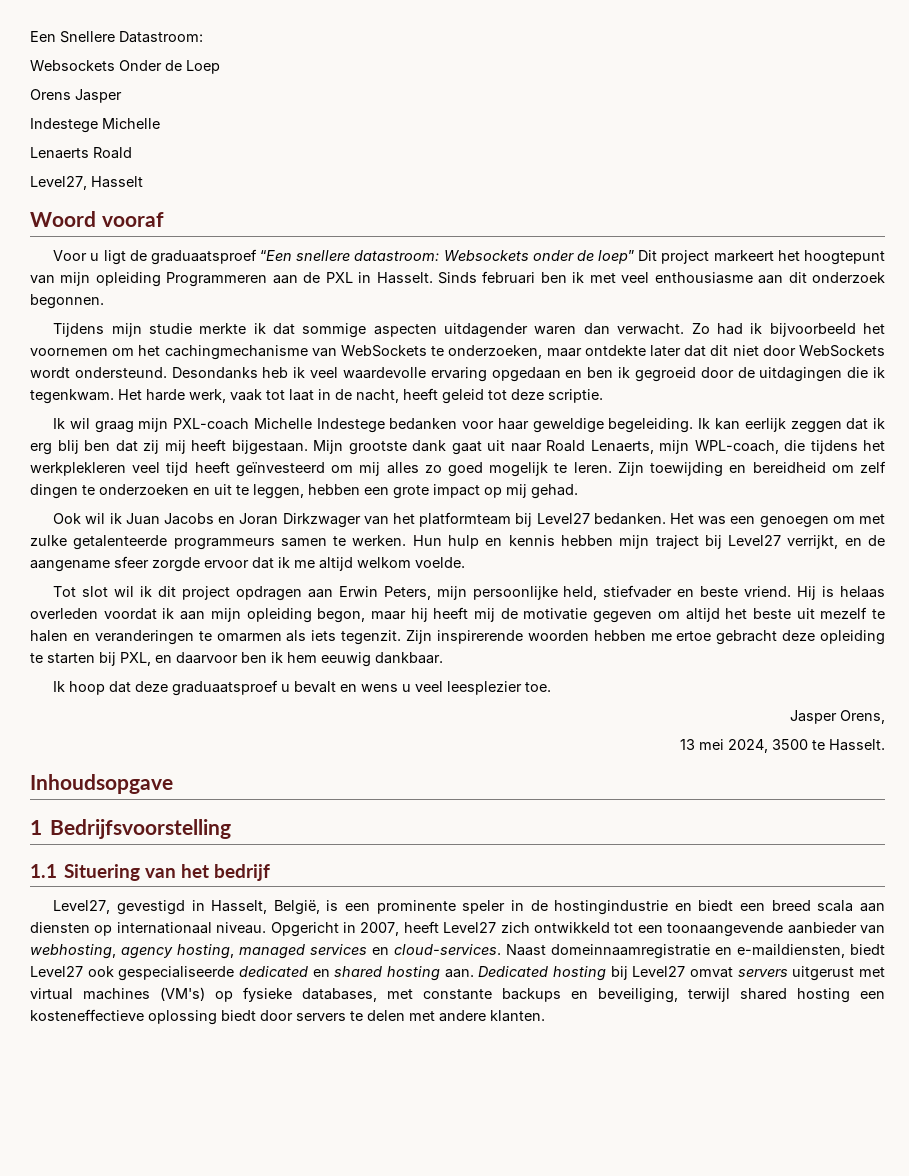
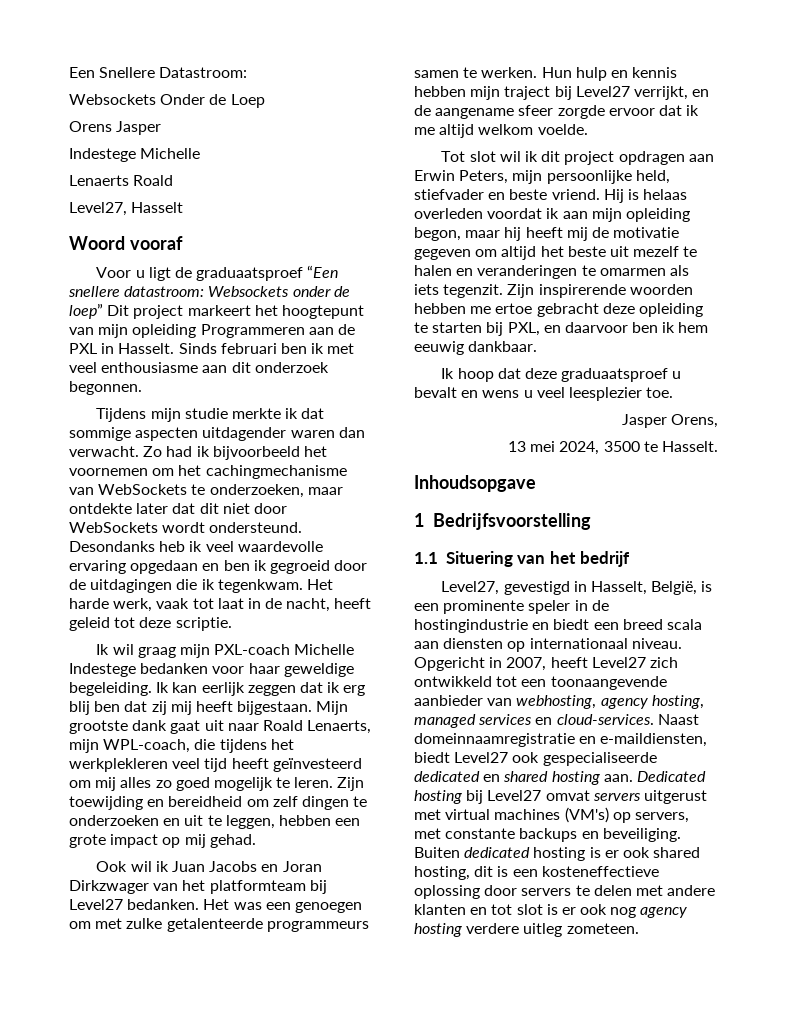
[243,987,377,1002] fysieke databases, -> [634,812,689,823] servers,
[598,988,850,1003] beveiliging, terwijl shared hosting -> [602,828,681,842] [414,847,701,861] [414,866,509,880] beveiliging. Buiten dedicated hosting is er ook shared hosting, dit is
[221,1010,256,1021] biedt -> (480, 892) none
[490,1010,545,1022] klanten. -> [414,904,688,918] [414,923,639,937] klanten en tot slot is er ook nog agency hosting verdere uitleg zometeen.

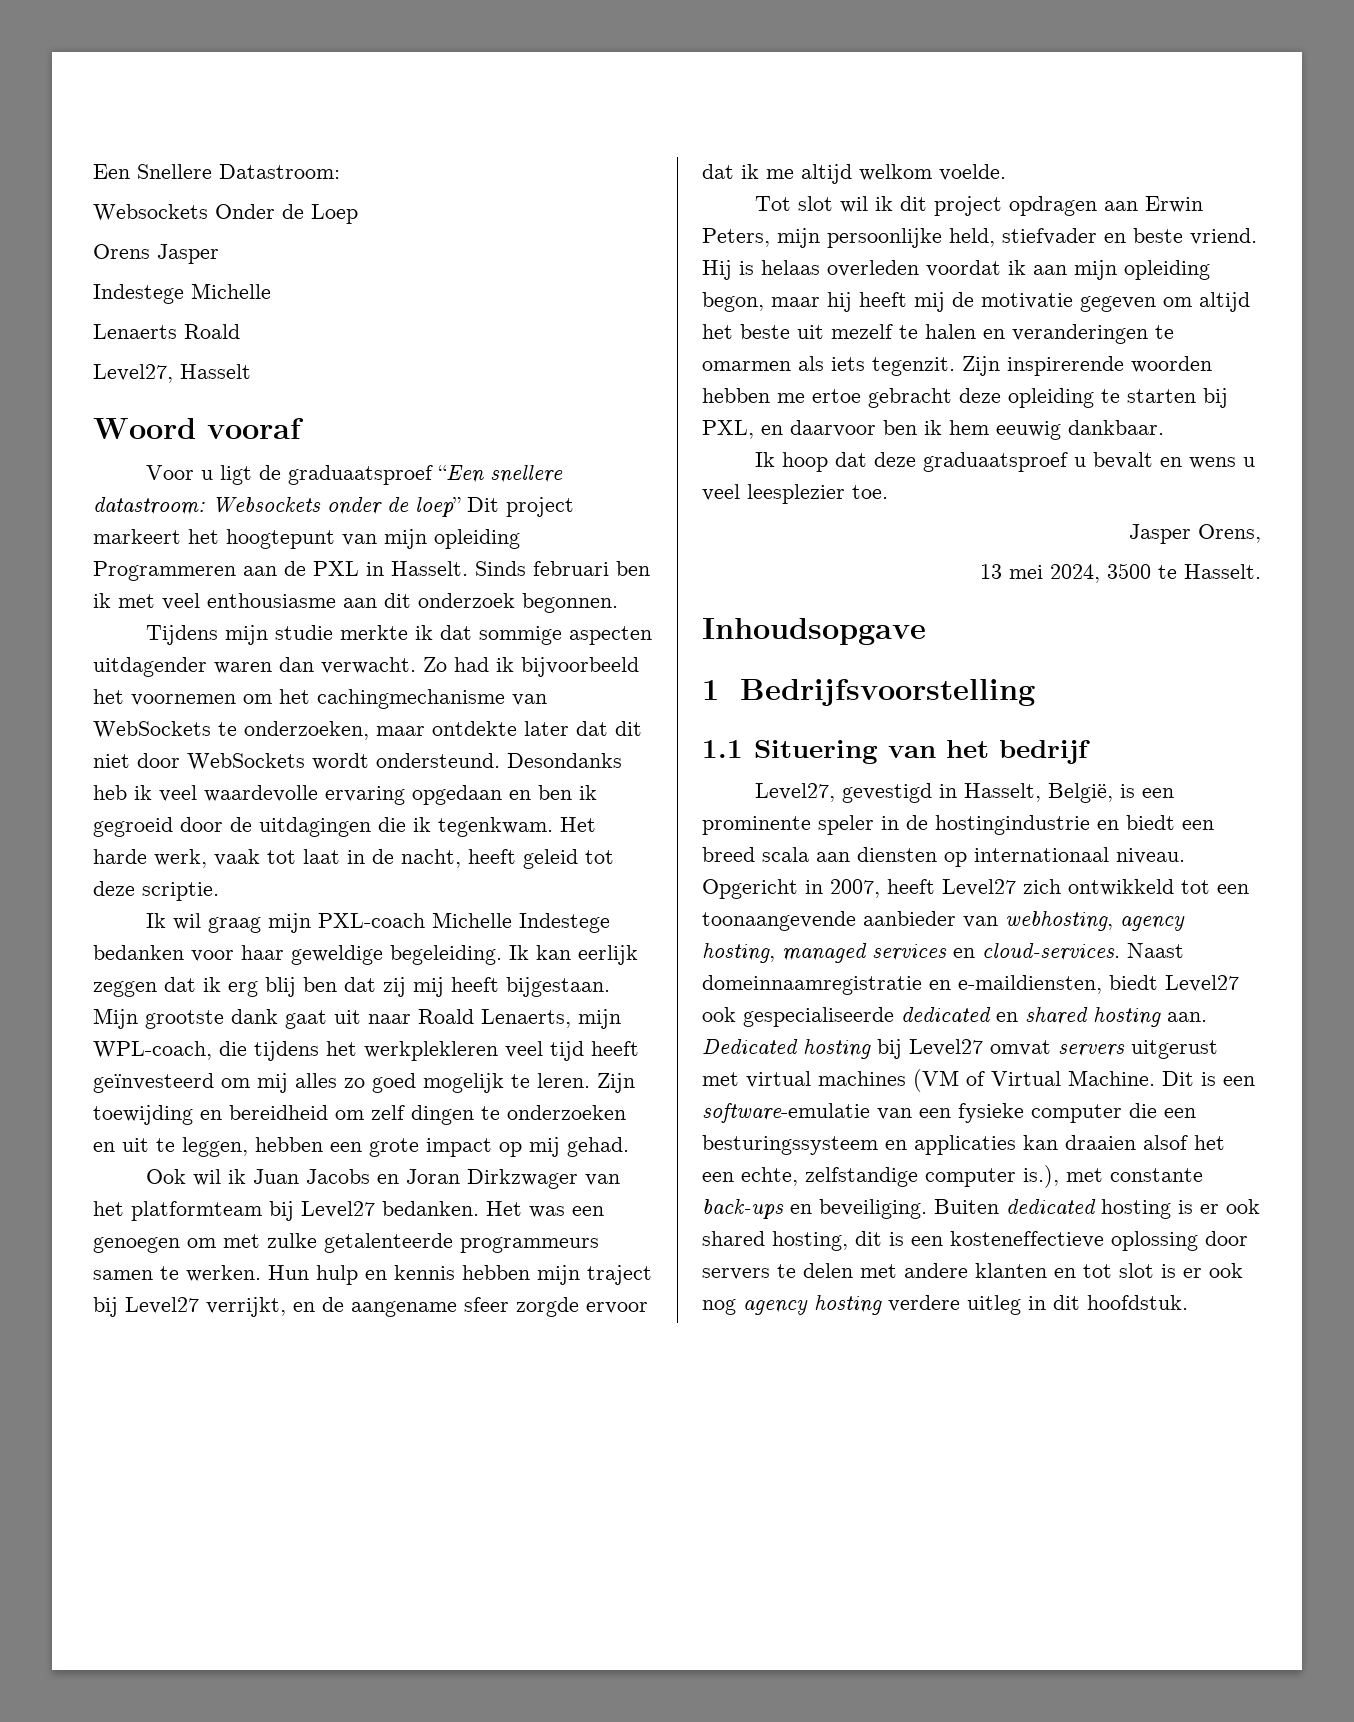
[564,807,689,823] (VM's) op servers, -> [913,1069,1255,1092] [702,1103,1196,1123] [702,1135,1225,1155] [702,1165,1059,1188] (VM of Virtual Machine. Dit is een software-emulatie van een fysieke computer die een besturingssysteem en applicaties kan draaien alsof het een echte, zelfstandige computer is.),
[519,828,578,842] backups -> [702,1199,784,1219] back-ups
[566,923,639,934] zometeen. -> [1028,1295,1188,1310] in dit hoofdstuk.

